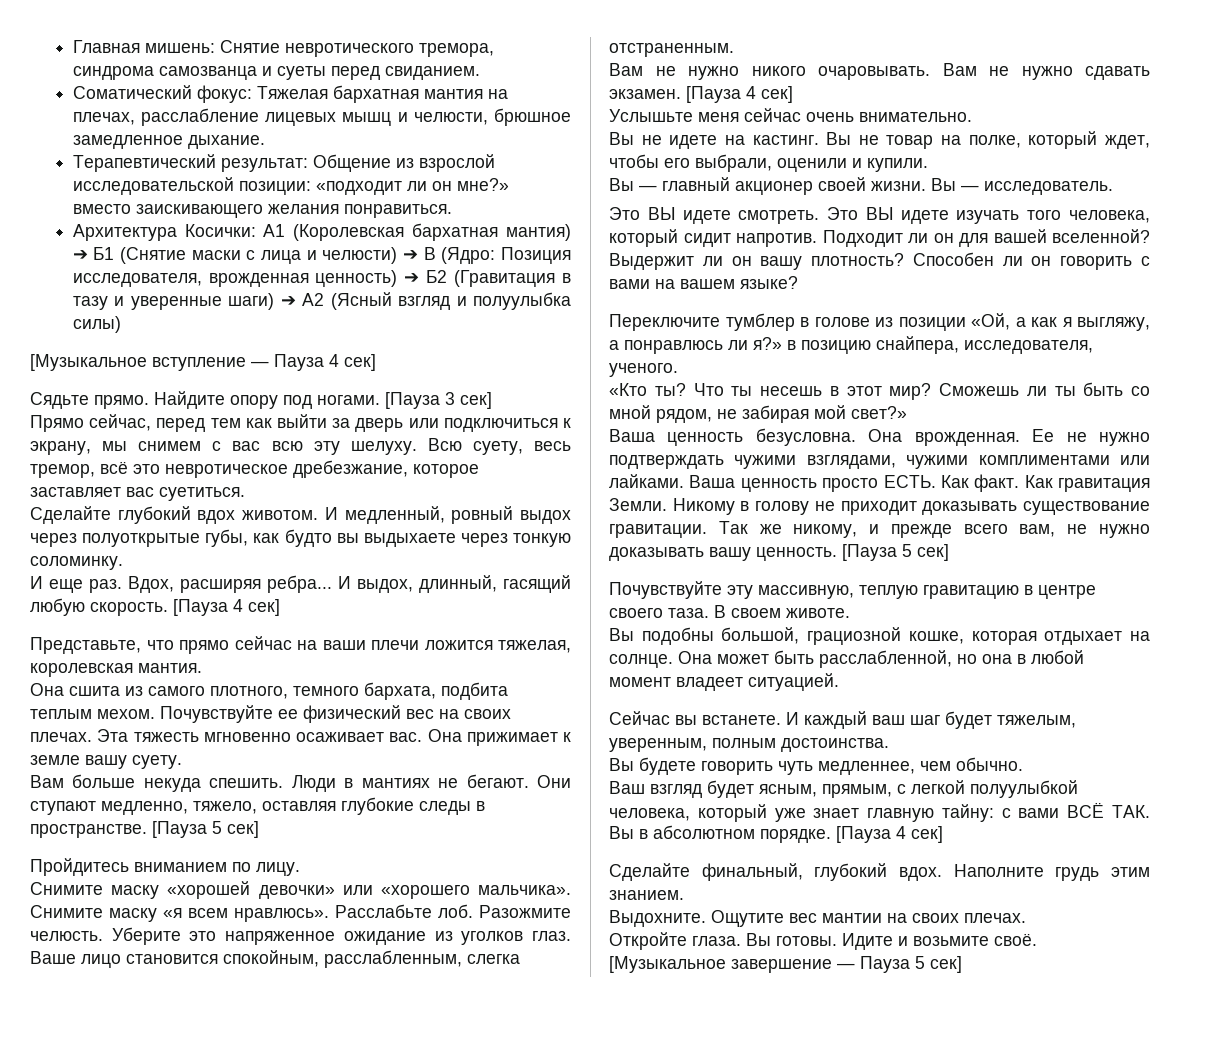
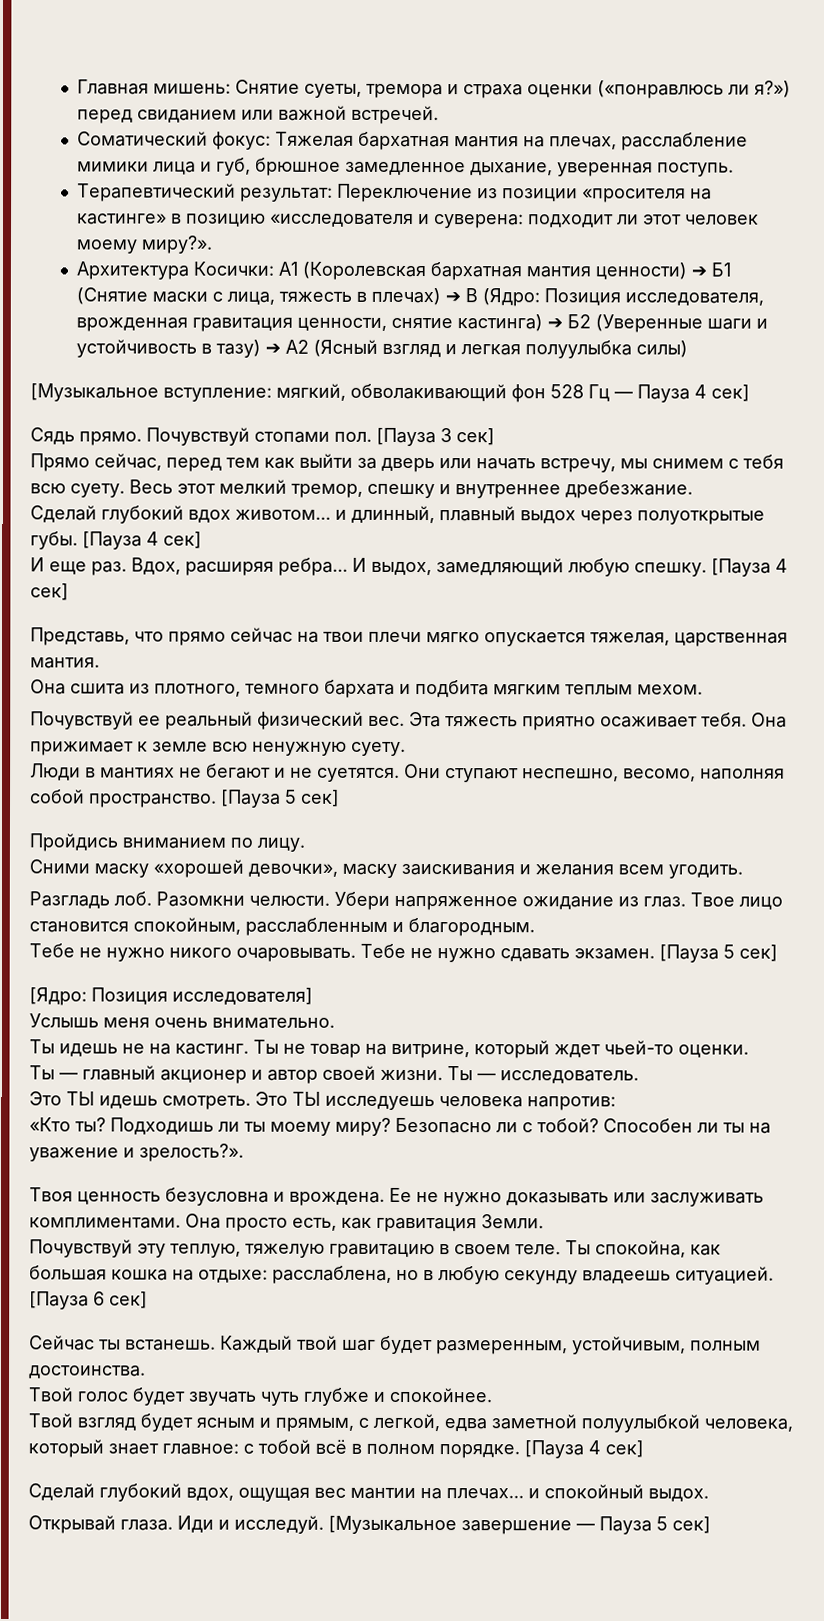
[284,43,494,57] [72,66,480,80] невротического тремора, синдрома самозванца и суеты перед свиданием. -> [303,80,791,99] [76,105,439,125] суеты, тремора и страха оценки («понравлюсь ли я?») перед свиданием или важной встречей.
[265,108,571,126] [72,135,265,149] [72,154,495,172] [72,177,509,195] [72,204,452,218] лицевых мышц и челюсти, брюшное замедленное дыхание. // Терапевтический результат: Общение из взрослой исследовательской позиции: «подходит ли он мне?» вместо заискивающего желания понравиться. -> [76,157,734,177] [76,183,712,203] [76,213,759,229] [75,235,213,254] мимики лица и губ, брюшное замедленное дыхание, уверенная поступь. // Терапевтический результат: Переключение из позиции «просителя на кастинге» в позицию «исследователя и суверена: подходит ли этот человек моему миру?».
[506,224,571,241] мантия) -> [525,262,687,280] мантия ценности)
[261,247,398,264] лица и челюсти) -> [226,287,441,306] лица, тяжесть в плечах)
[315,270,571,287] [72,293,275,310] ценность) ➔ Б2 (Гравитация в тазу и уверенные шаги) -> [191,314,768,333] [75,339,261,358] гравитация ценности, снятие кастинга) ➔ Б2 (Уверенные шаги и устойчивость в тазу)
(467, 301) none -> [460,344,521,356] легкая
[152,354,376,371] [30,391,380,409] вступление — Пауза 4 сек] // Сядьте прямо. Найдите опору под ногами. -> [163,383,750,403] [30,427,372,446] вступление: мягкий, обволакивающий фон 528 Гц — Пауза 4 сек] // Сядь прямо. Почувствуй стопами пол.
[443,418,571,432] [30,438,572,455] [30,460,479,478] [30,487,245,501] [30,506,571,524] [30,529,571,547] [30,556,123,570] подключиться к экрану, мы снимем с вас всю эту шелуху. Всю суету, весь тремор, всё это невротическое дребезжание, которое заставляет вас суетиться. // Сделайте глубокий вдох животом. И медленный, ровный выдох через полуоткрытые губы, как будто вы выдыхаете через тонкую соломинку. -> [476,454,784,473] [30,479,693,499] [30,505,765,525] [30,531,202,550] начать встречу, мы снимем с тебя всю суету. Весь этот мелкий тремор, спешку и внутреннее дребезжание. // Сделай глубокий вдох животом... и длинный, плавный выдох через полуоткрытые губы. [Пауза 4 сек]
[419,575,571,593] [30,598,280,616] [30,637,141,654] длинный, гасящий любую скорость. [Пауза 4 сек] // Представьте, -> [436,558,788,577] [30,583,69,601] [30,627,130,646] замедляющий любую спешку. [Пауза 4 сек] // Представь,
[322,640,571,653] [30,663,133,677] ваши плечи ложится тяжелая, королевская -> [323,631,788,647] твои плечи мягко опускается тяжелая, царственная
[148,686,205,696] самого -> (150, 688) none
[364,682,508,700] [30,705,511,723] [30,729,423,742] бархата, подбита теплым мехом. Почувствуйте ее физический вес на своих плечах. Эта тяжесть мгновенно осаживает вас. -> [324,679,703,698] [30,711,747,731] бархата и подбита мягким теплым мехом. // Почувствуй ее реальный физический вес. Эта тяжесть приятно осаживает тебя.
[85,755,127,769] вашу -> [212,741,347,756] всю ненужную
[30,774,571,792] [30,797,485,815] [30,821,259,838] [30,858,129,876] Вам больше некуда спешить. Люди в мантиях не бегают. Они ступают медленно, тяжело, оставляя глубокие следы в пространстве. [Пауза 5 сек] // Пройдитесь -> [30,763,785,783] [30,789,340,808] [29,833,118,852] Люди в мантиях не бегают и не суетятся. Они ступают неспешно, весомо, наполняя собой пространство. [Пауза 5 сек] // Пройдись
[30,882,103,895] Снимите -> [29,859,90,874] Сними
[258,885,571,899] [30,904,571,922] [30,927,571,945] [30,950,520,968] [609,43,734,57] [609,63,643,76] девочки» или «хорошего мальчика». Снимите маску «я всем нравлюсь». Расслабьте лоб. Разожмите челюсть. Уберите это напряженное ожидание из уголков глаз. Ваше лицо становится спокойным, расслабленным, слегка отстраненным. // Вам -> [248,863,743,879] [29,891,783,911] [29,917,535,937] [29,943,75,958] девочки», маску заискивания и желания всем угодить. // Разгладь лоб. Разомкни челюсти. Убери напряженное ожидание из глаз. Твое лицо становится спокойным, расслабленным и благородным. // Тебе
[942,63,977,76] Вам -> [360,943,406,958] Тебе
[746,86,793,103] [609,108,801,122] 4 сек] // Услышьте меня сейчас -> [723,944,778,962] [29,987,313,1006] [29,1013,150,1028] 5 сек] // [Ядро: Позиция исследователя] // Услышь меня
[609,132,718,149] Вы не идете -> [29,1039,145,1057] Ты идешь не
[826,132,852,145] Вы -> [253,1039,279,1054] Ты
[968,131,1150,149] [609,154,928,172] [609,178,634,191] полке, который ждет, чтобы его выбрали, оценили и купили. // Вы -> [391,1040,749,1059] [29,1065,55,1080] витрине, который ждет чьей-то оценки. // Ты
(813, 188) none -> [251,1069,318,1084] и автор
[931,178,956,191] Вы -> [447,1066,473,1081] Ты
[647,207,1150,224] [609,229,1150,247] [609,252,1150,270] [609,276,798,289] [609,313,1150,331] [609,336,1093,354] [609,363,678,377] [609,382,1150,400] [609,405,907,423] [609,428,1150,446] [609,455,1150,469] [609,474,1150,492] [609,498,1150,515] [609,521,1150,538] [609,544,949,561] [609,581,1096,599] [609,605,850,618] [609,627,1150,645] [609,650,1084,668] [609,673,839,691] [609,711,1076,729] [609,738,889,752] [609,757,1023,775] [609,780,1078,798] [609,802,1150,822] [609,825,943,843] [609,863,1150,881] [609,890,684,900] [609,910,1026,927] [609,932,1037,950] ВЫ идете смотреть. Это ВЫ идете изучать того человека, который сидит напротив. Подходит ли он для вашей вселенной? Выдержит ли он вашу плотность? Способен ли он говорить с вами на вашем языке? // Переключите тумблер в голове из позиции «Ой, а как я выгляжу, а понравлюсь ли я?» в позицию снайпера, исследователя, ученого. // «Кто ты? Что ты несешь в этот мир? Сможешь ли ты быть со мной рядом, не забирая мой свет?» // Ваша ценность безусловна. Она врожденная. Ее не нужно подтверждать чужими взглядами, чужими комплиментами или лайками. Ваша ценность просто ЕСТЬ. Как факт. Как гравитация Земли. Никому в голову не приходит доказывать существование гравитации. Так же никому, и прежде всего вам, не нужно доказывать вашу ценность. [Пауза 5 сек] // Почувствуйте эту массивную, теплую гравитацию в центре своего таза. В своем животе. // Вы подобны большой, грациозной кошке, которая отдыхает на солнце. Она может быть расслабленной, но она в любой момент владеет ситуацией. // Сейчас вы встанете. И каждый ваш шаг будет тяжелым, уверенным, полным достоинства. // Вы будете говорить чуть медленнее, чем обычно. // Ваш взгляд будет ясным, прямым, с легкой полуулыбкой человека, который уже знает главную тайну: с вами ВСЁ ТАК. Вы в абсолютном порядке. [Пауза 4 сек] // Сделайте финальный, глубокий вдох. Наполните грудь этим знанием. // Выдохните. Ощутите вес мантии на своих плечах. // Откройте глаза. Вы готовы. Идите и возьмите своё. -> [66,1091,616,1111] [29,1117,771,1136] [29,1143,244,1162] [29,1187,764,1207] [29,1213,544,1233] [29,1239,721,1259] [29,1265,774,1285] [29,1291,148,1310] [29,1335,761,1355] [29,1365,146,1379] [28,1387,492,1406] [28,1413,793,1433] [28,1439,644,1459] [28,1483,709,1502] [28,1515,324,1534] ТЫ идешь смотреть. Это ТЫ исследуешь человека напротив: // «Кто ты? Подходишь ли ты моему миру? Безопасно ли с тобой? Способен ли ты на уважение и зрелость?». // Твоя ценность безусловна и врождена. Ее не нужно доказывать или заслуживать комплиментами. Она просто есть, как гравитация Земли. // Почувствуй эту теплую, тяжелую гравитацию в своем теле. Ты спокойна, как большая кошка на отдыхе: расслаблена, но в любую секунду владеешь ситуацией. [Пауза 6 сек] // Сейчас ты встанешь. Каждый твой шаг будет размеренным, устойчивым, полным достоинства. // Твой голос будет звучать чуть глубже и спокойнее. // Твой взгляд будет ясным и прямым, с легкой, едва заметной полуулыбкой человека, который знает главное: с тобой всё в полном порядке. [Пауза 4 сек] // Сделай глубокий вдох, ощущая вес мантии на плечах... и спокойный выдох. // Открывай глаза. Иди и исследуй.

